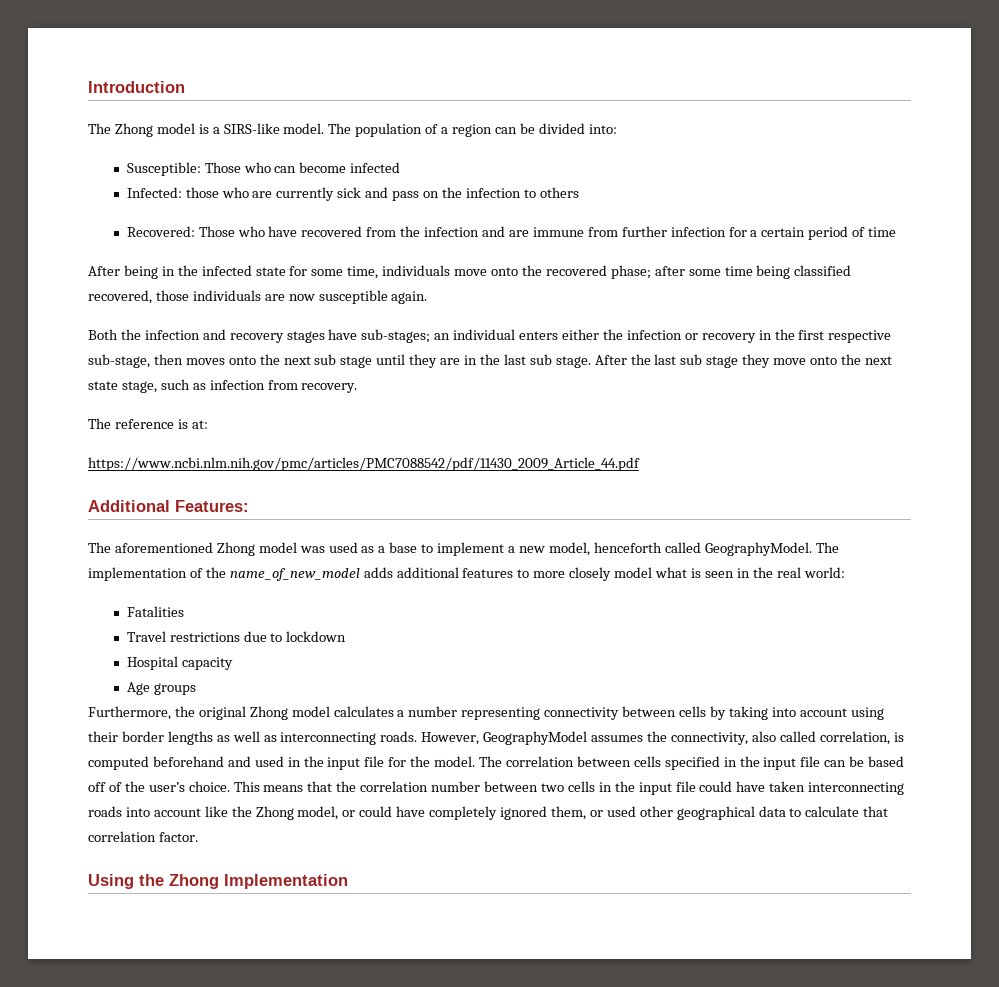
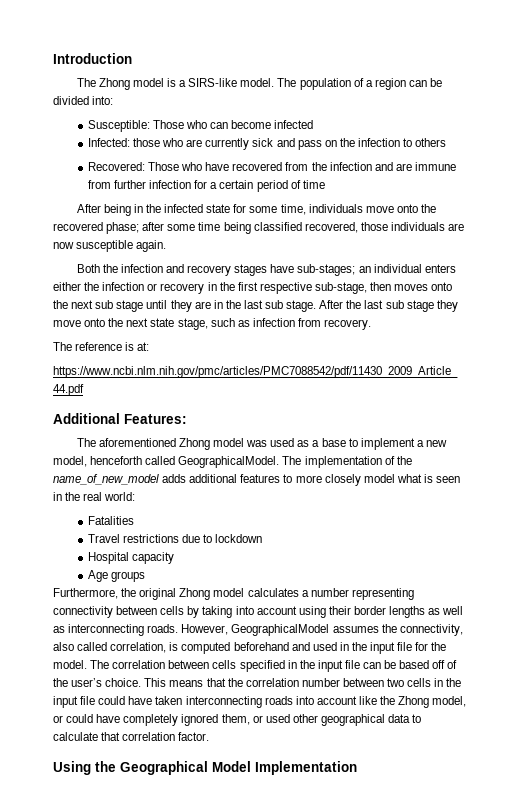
[704,542,812,556] GeographyModel. -> [178,456,280,468] GeographicalModel.
[483,731,588,745] GeographyModel -> [231,624,330,636] GeographicalModel
[169,874,219,889] Zhong -> [120,761,251,775] Geographical Model

